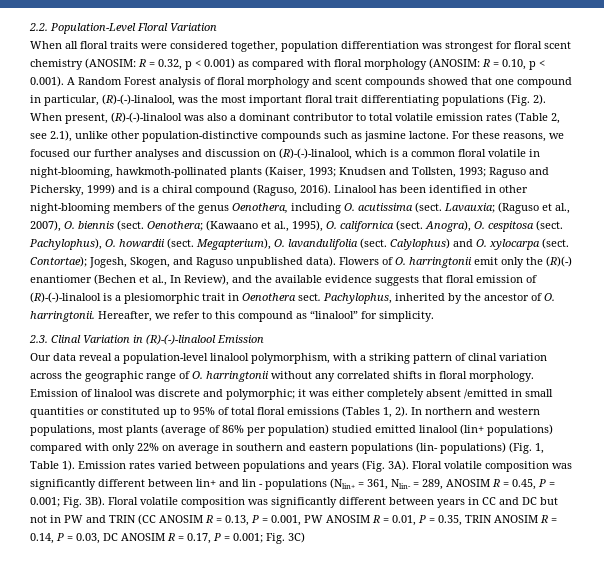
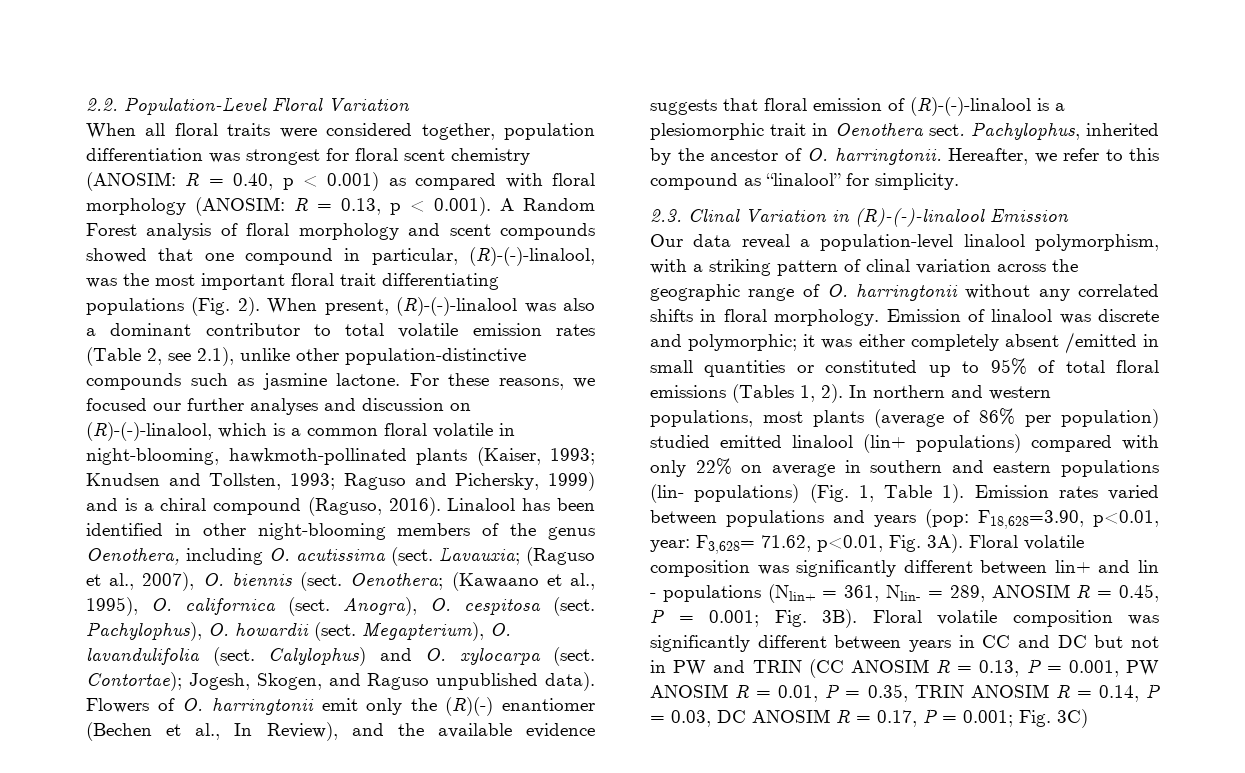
[158,59,182,70] 0.32, -> [233,173,274,190] 0.40,
[502,59,526,70] 0.10, -> [341,198,381,215] 0.13,
[362,460,385,472] (Fig. -> [925,509,1159,529] [650,535,921,554] (pop: F18,628=3.90, p<0.01, year: F3,628= 71.62, p<0.01, Fig.

